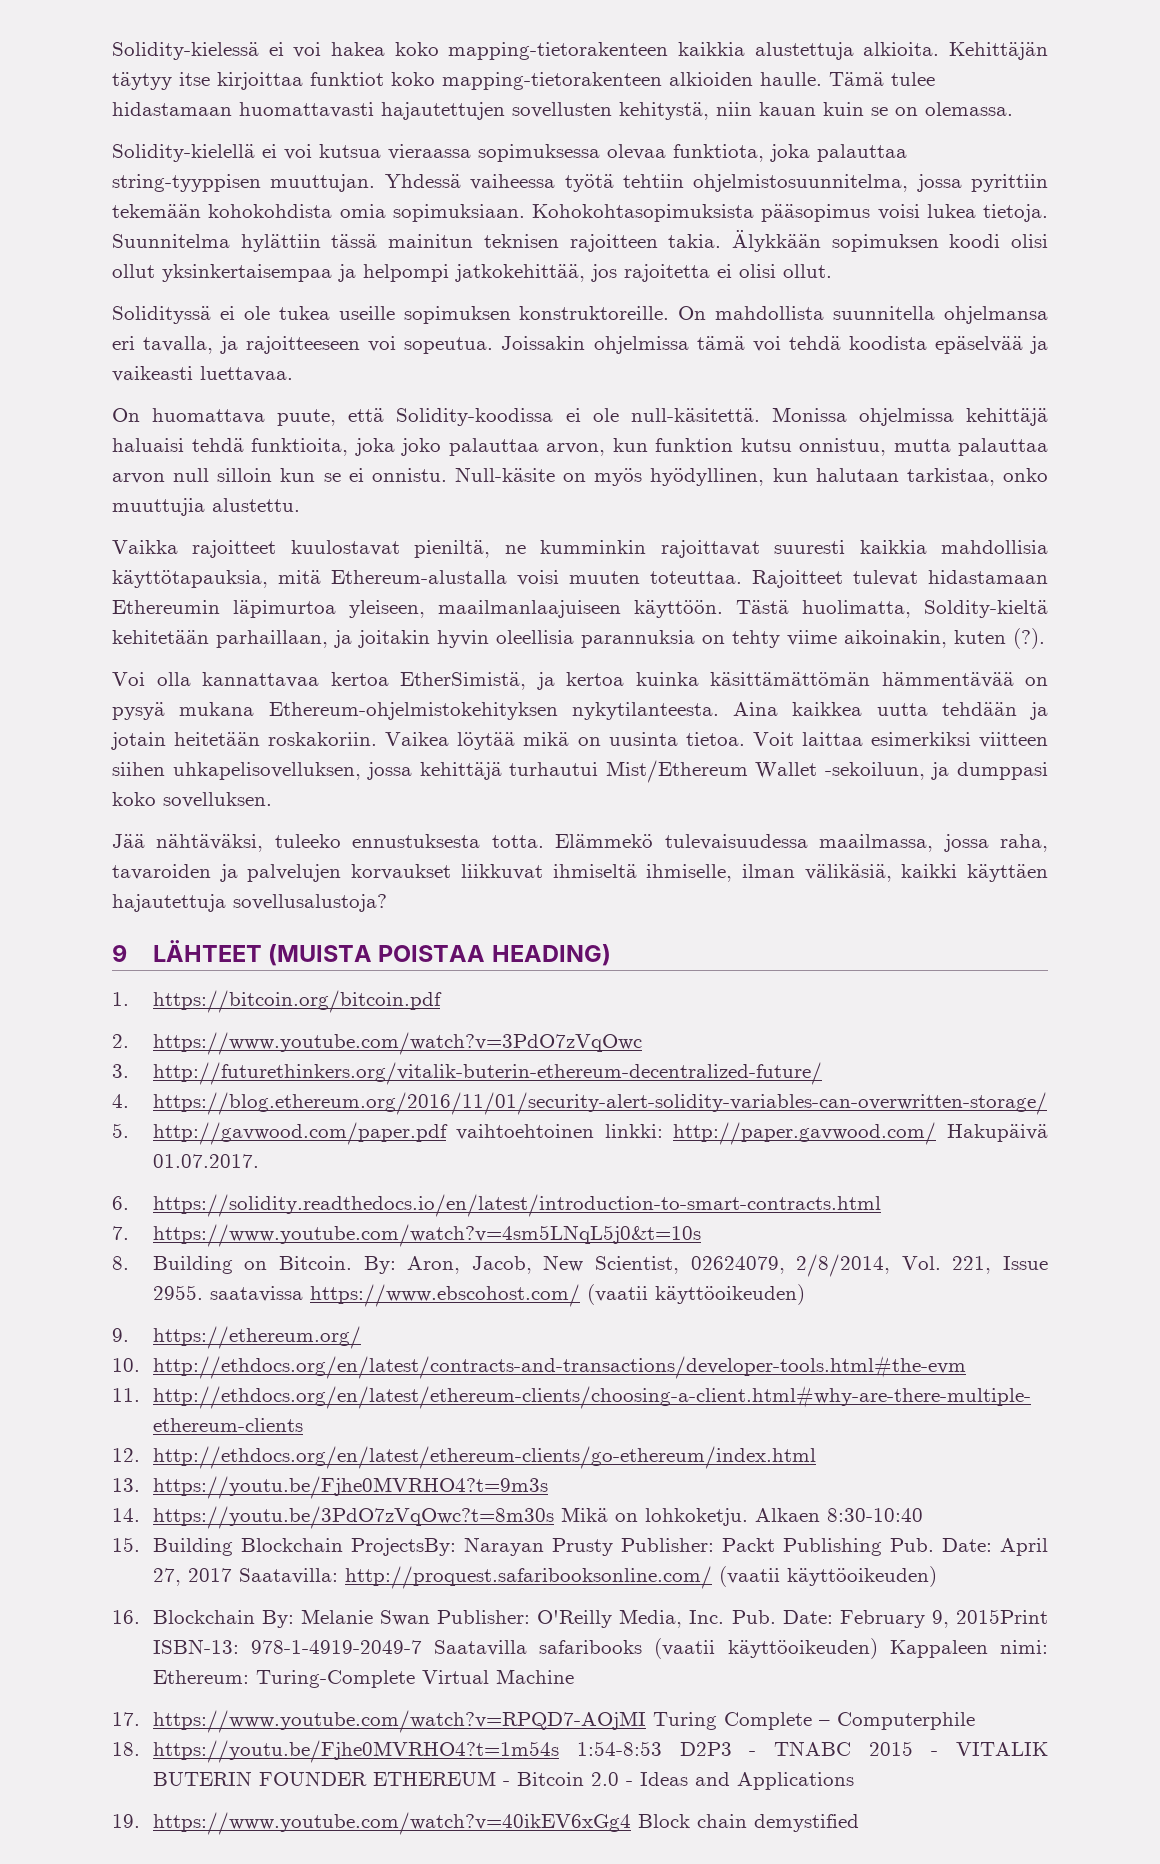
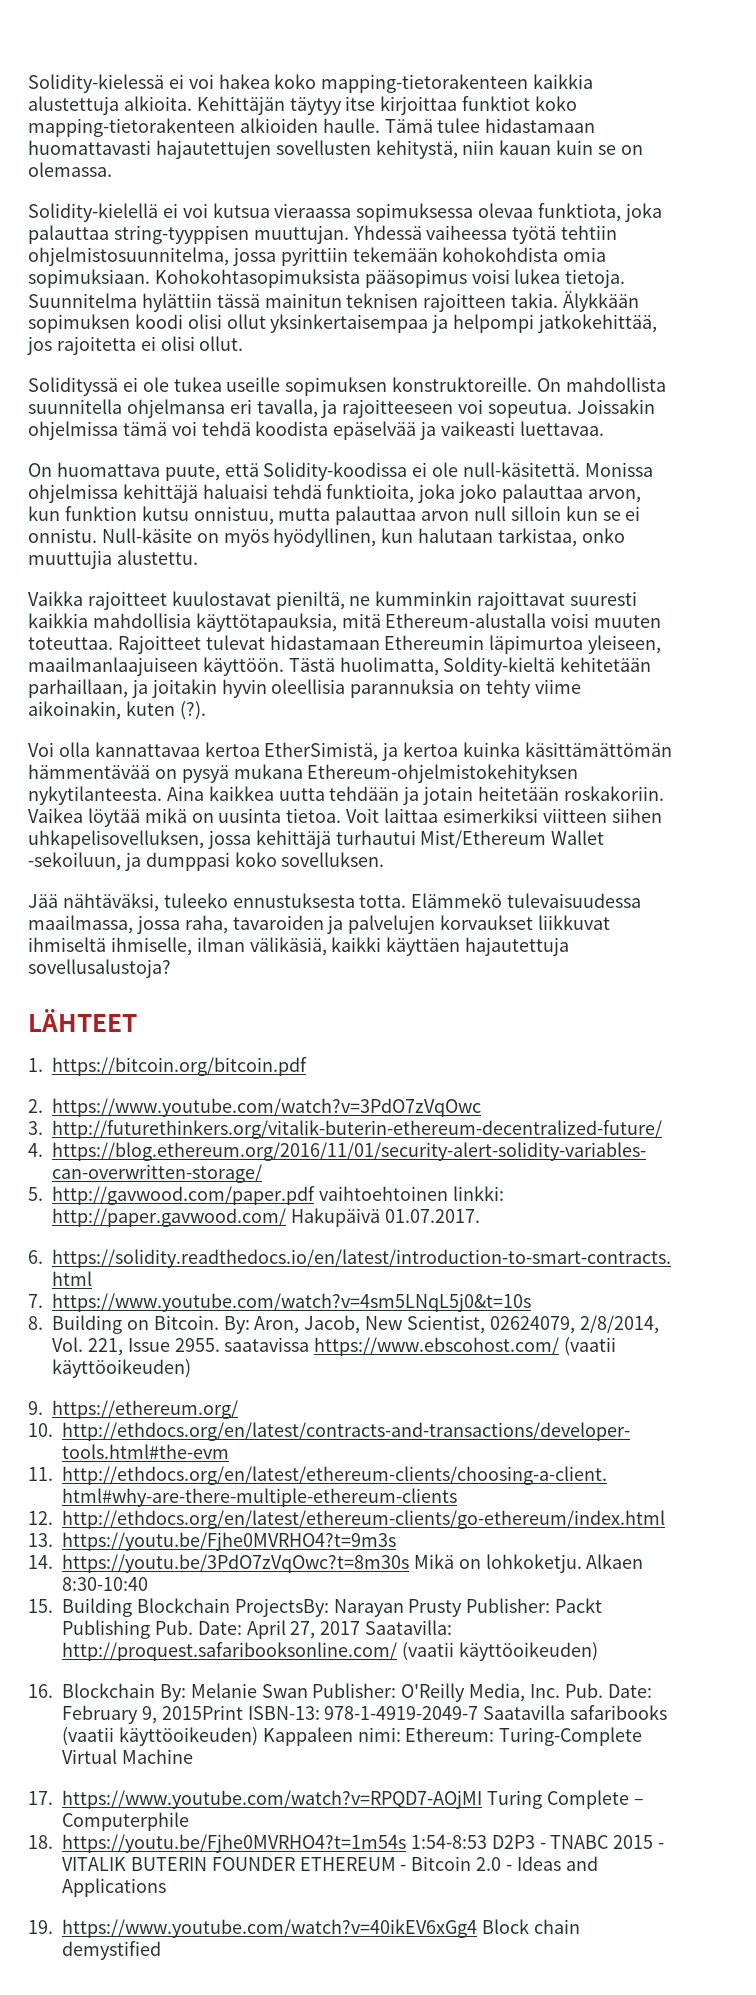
[112,944,127,962] 9 -> (171, 968) none
[268,944,611,966] (MUISTA POISTAA HEADING) -> (137, 1020) none

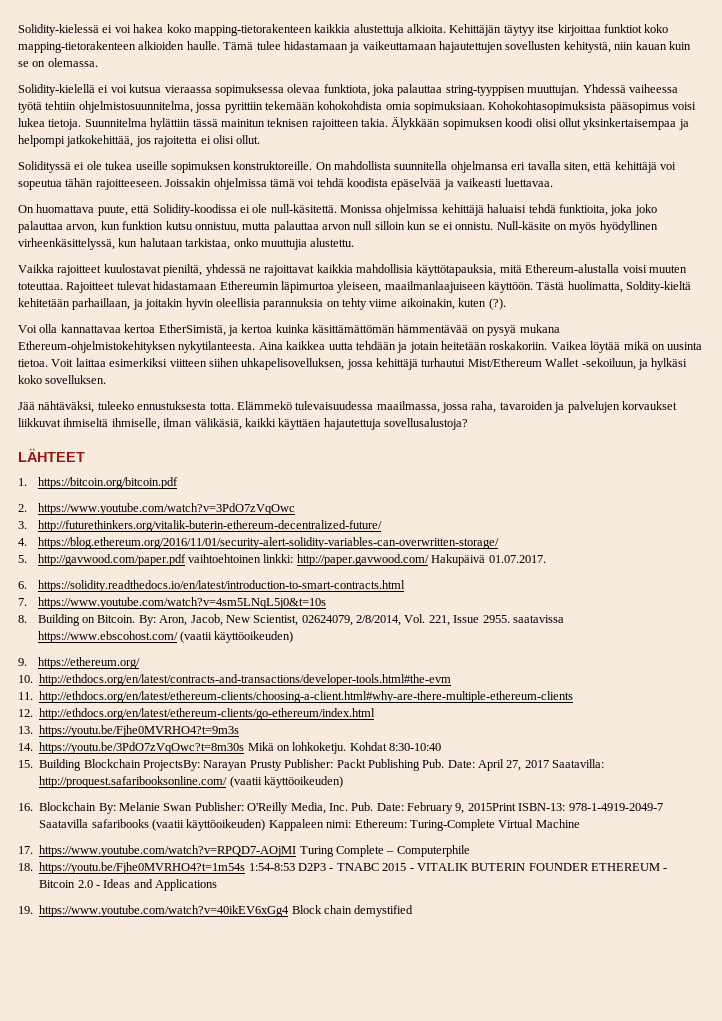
[28,140,151,155] huomattavasti -> [349,41,437,53] ja vaikeuttamaan
[256,399,573,418] tavalla, ja rajoitteeseen voi sopeutua. -> [527,161,676,173] [18,178,162,190] tavalla siten, että kehittäjä voi sopeutua tähän rajoitteeseen.
[273,528,377,547] hyödyllinen, -> [599,221,658,233] [18,238,115,250] hyödyllinen virheenkäsittelyssä,
[349,591,638,610] ne kumminkin rajoittavat suuresti -> [205,264,315,276] yhdessä ne rajoittavat
[145,852,230,871] dumppasi -> [651,358,688,370] hylkäsi
[586,1554,644,1569] Alkaen -> [349,742,387,751] Kohdat

